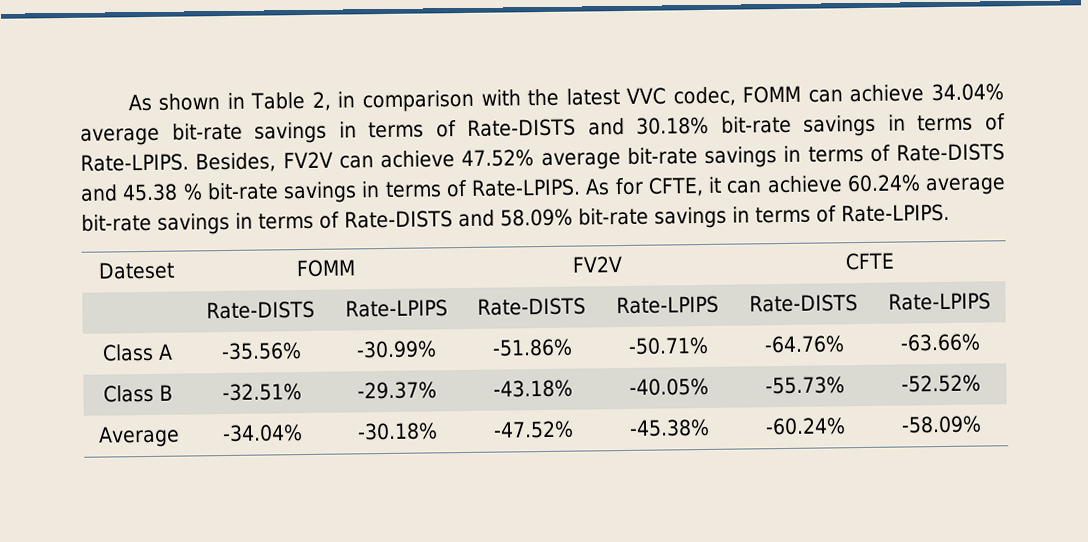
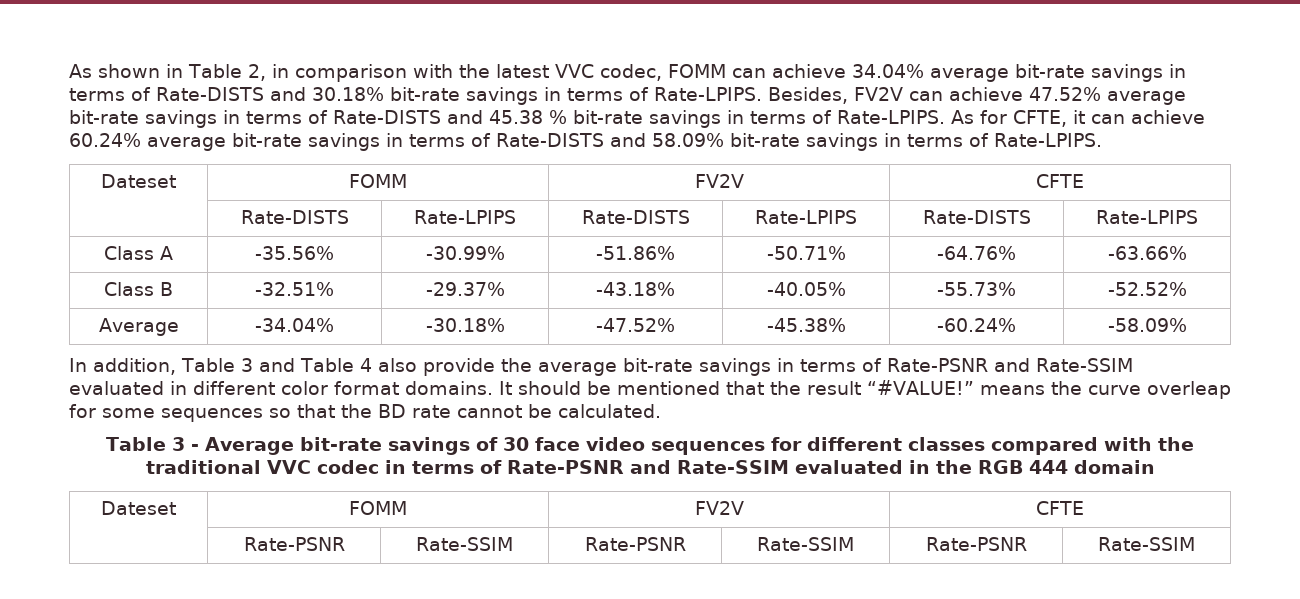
(982, 424) none -> [69,358,1133,376] [69,380,1231,399] [69,404,661,422] [106,437,1194,455] [145,460,1155,474] [101,501,176,515] [349,501,407,515] [694,501,744,515] [1036,501,1084,515] [243,537,345,551] [416,537,513,551] [584,537,686,551] [757,537,854,551] [925,537,1027,551] [1098,537,1195,551] // In addition, Table 3 and Table 4 also provide the average bit-rate savings in terms of Rate-PSNR and Rate-SSIM evaluated in different color format domains. It should be mentioned that the result “#VALUE!” means the curve overleap for some sequences so that the BD rate cannot be calculated. // Table 3 - Average bit-rate savings of 30 face video sequences for different classes compared with the traditional VVC codec in terms of Rate-PSNR and Rate-SSIM evaluated in the RGB 444 domain // Dateset | FOMM | FV2V | CFTE // | Rate-PSNR | Rate-SSIM | Rate-PSNR | Rate-SSIM | Rate-PSNR | Rate-SSIM

